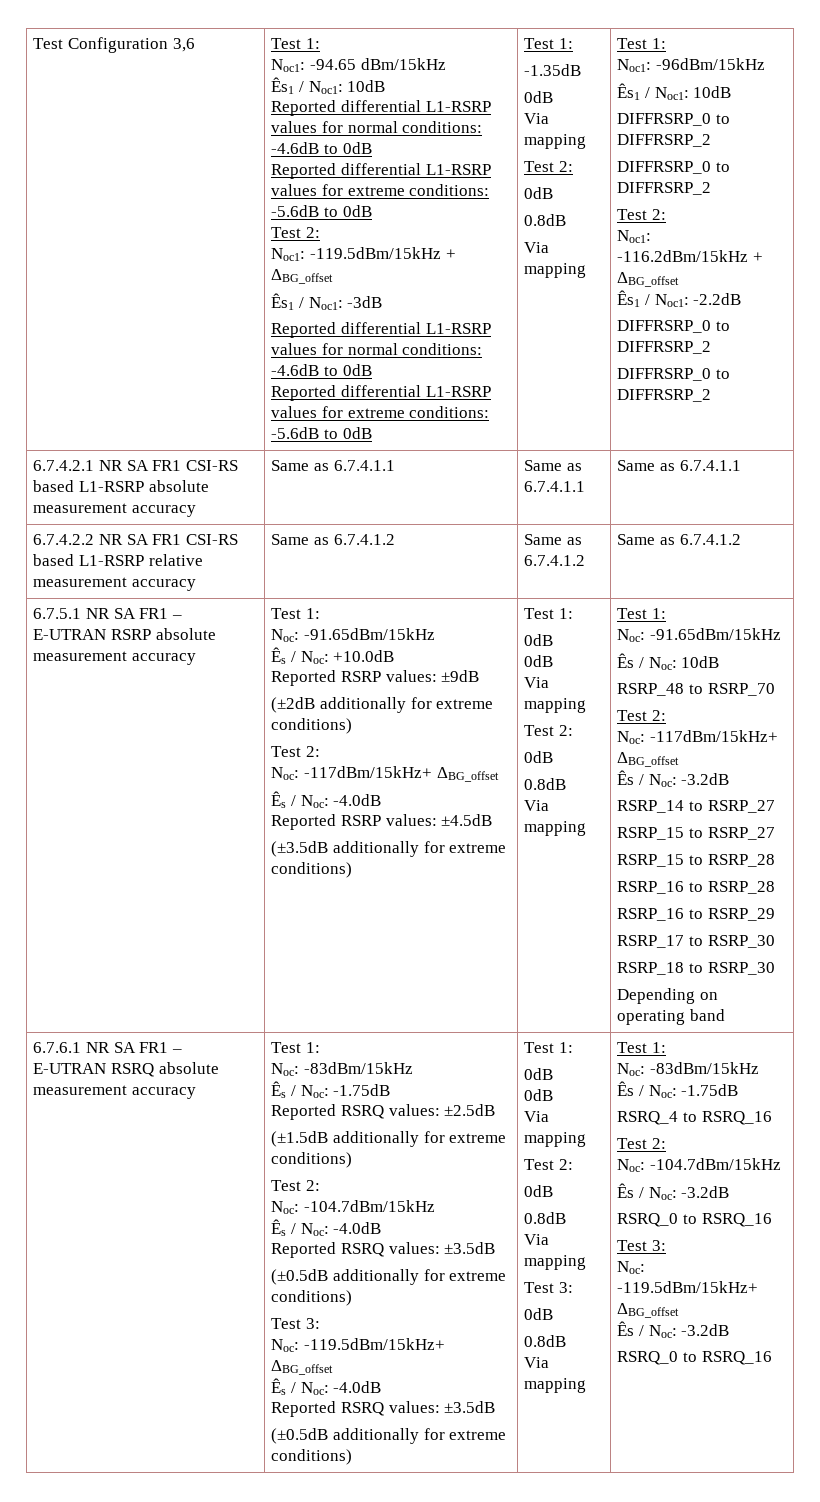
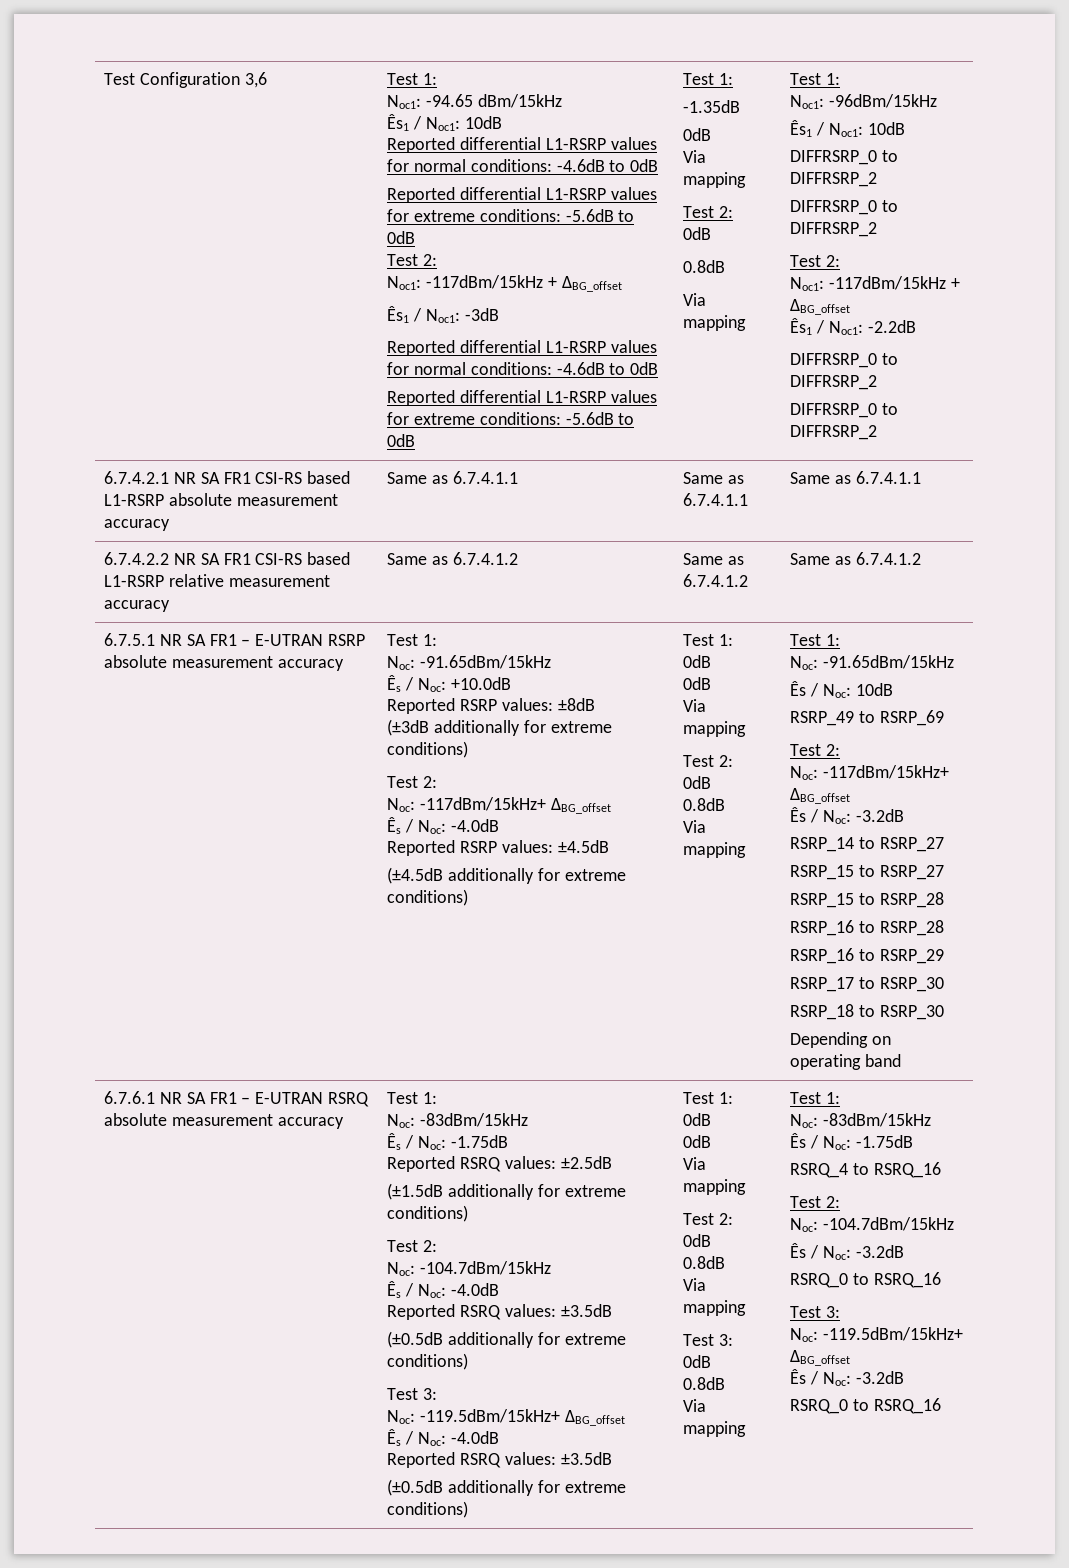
[310,247,442,259] -119.5dBm/15kHz -> [426,275,544,289] -117dBm/15kHz
[617,250,749,262] -116.2dBm/15kHz -> [829,276,947,290] -117dBm/15kHz
[441,670,480,682] [271,697,316,713] ±9dB // (±2dB -> [557,698,595,711] [387,719,430,736] ±8dB // (±3dB
[271,841,329,857] (±3.5dB -> [387,867,444,884] (±4.5dB
[617,683,775,696] RSRP_48 to RSRP_70 -> [790,710,944,726] RSRP_49 to RSRP_69

